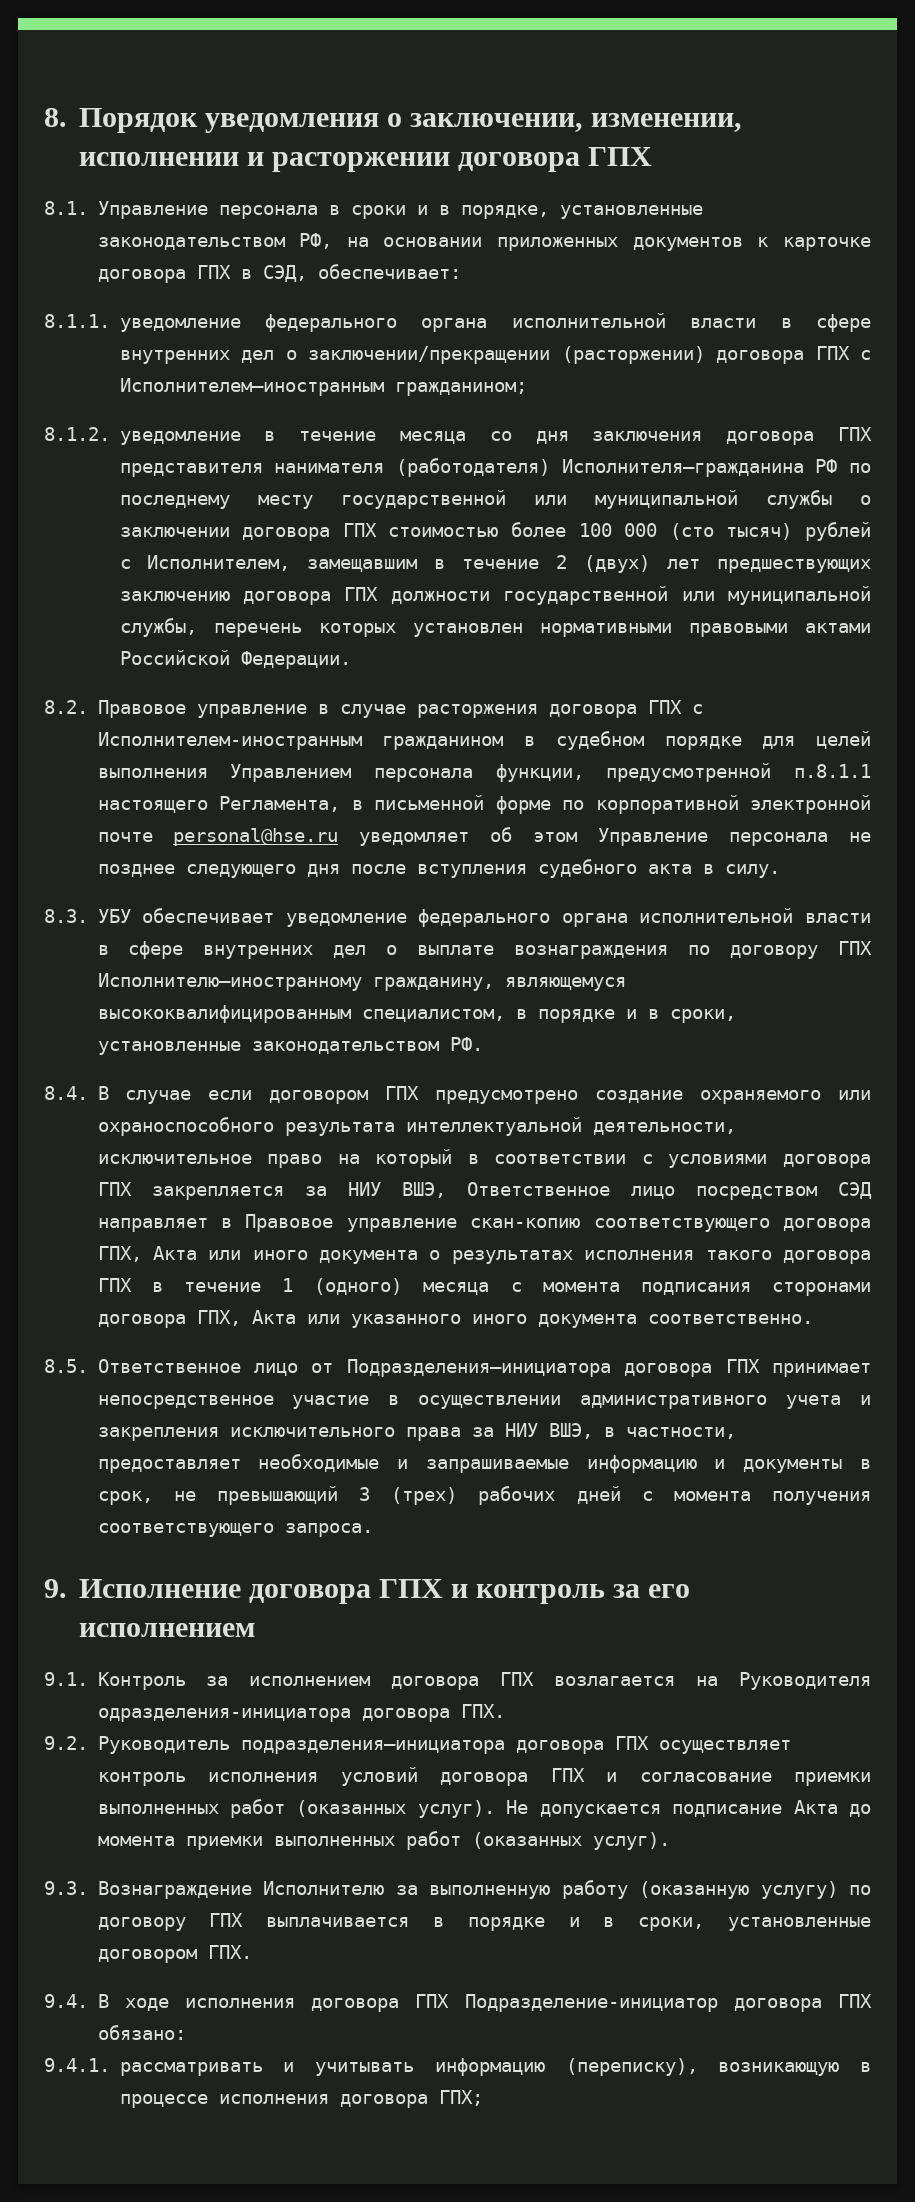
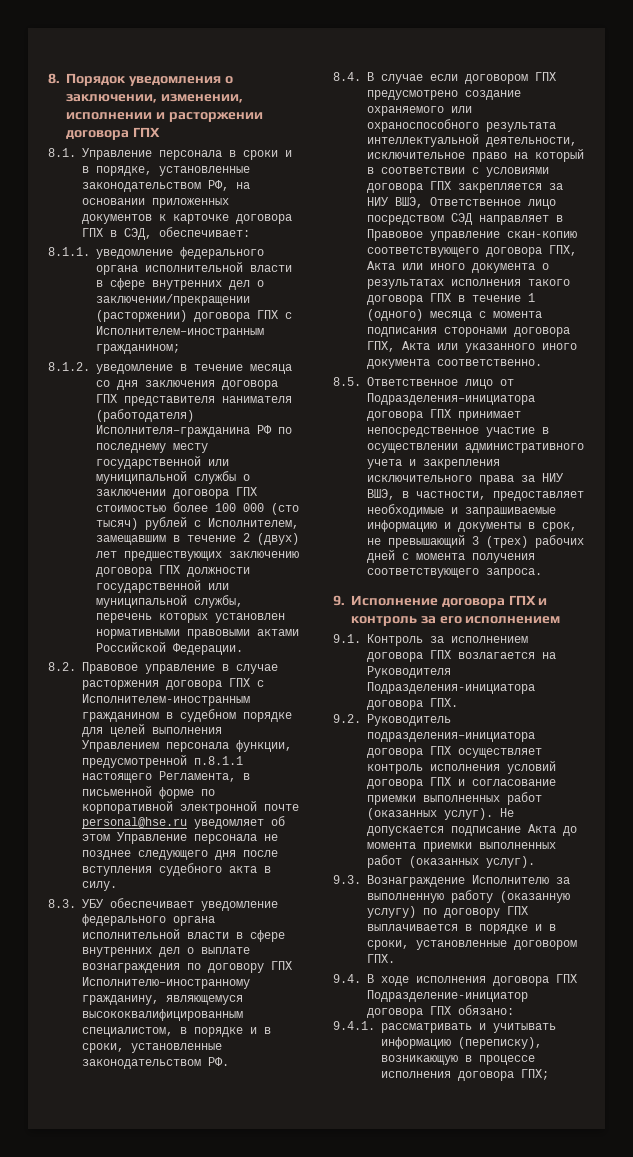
[97,1708,351,1722] одразделения-инициатора -> [367,682,535,694] Подразделения-инициатора

